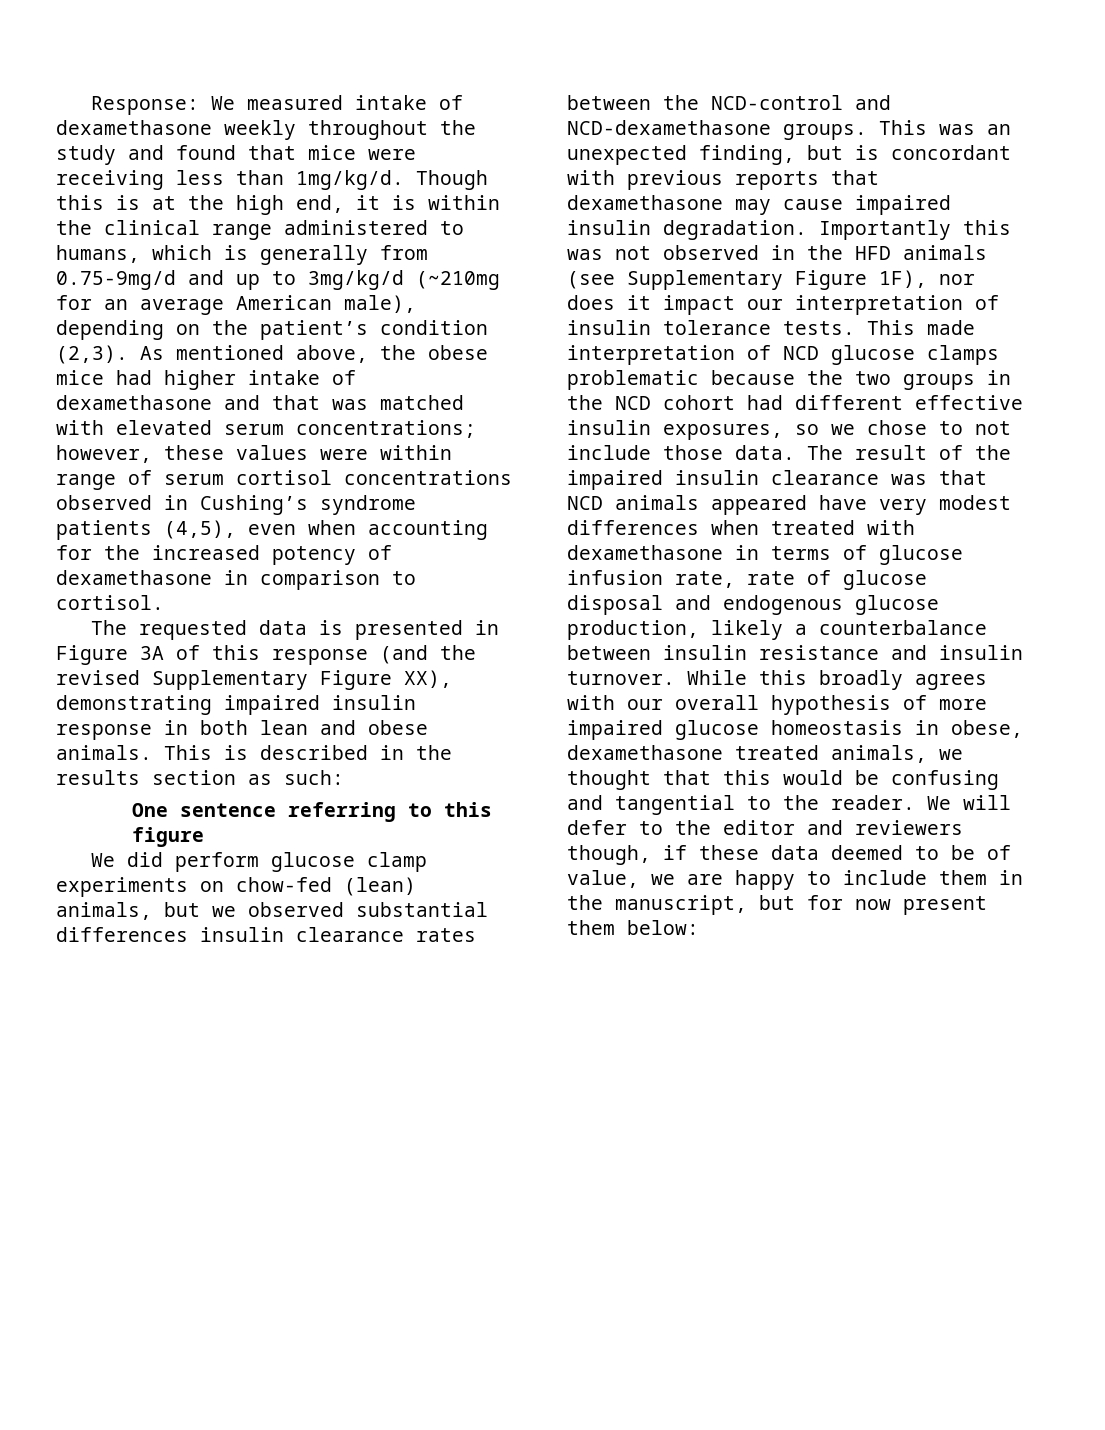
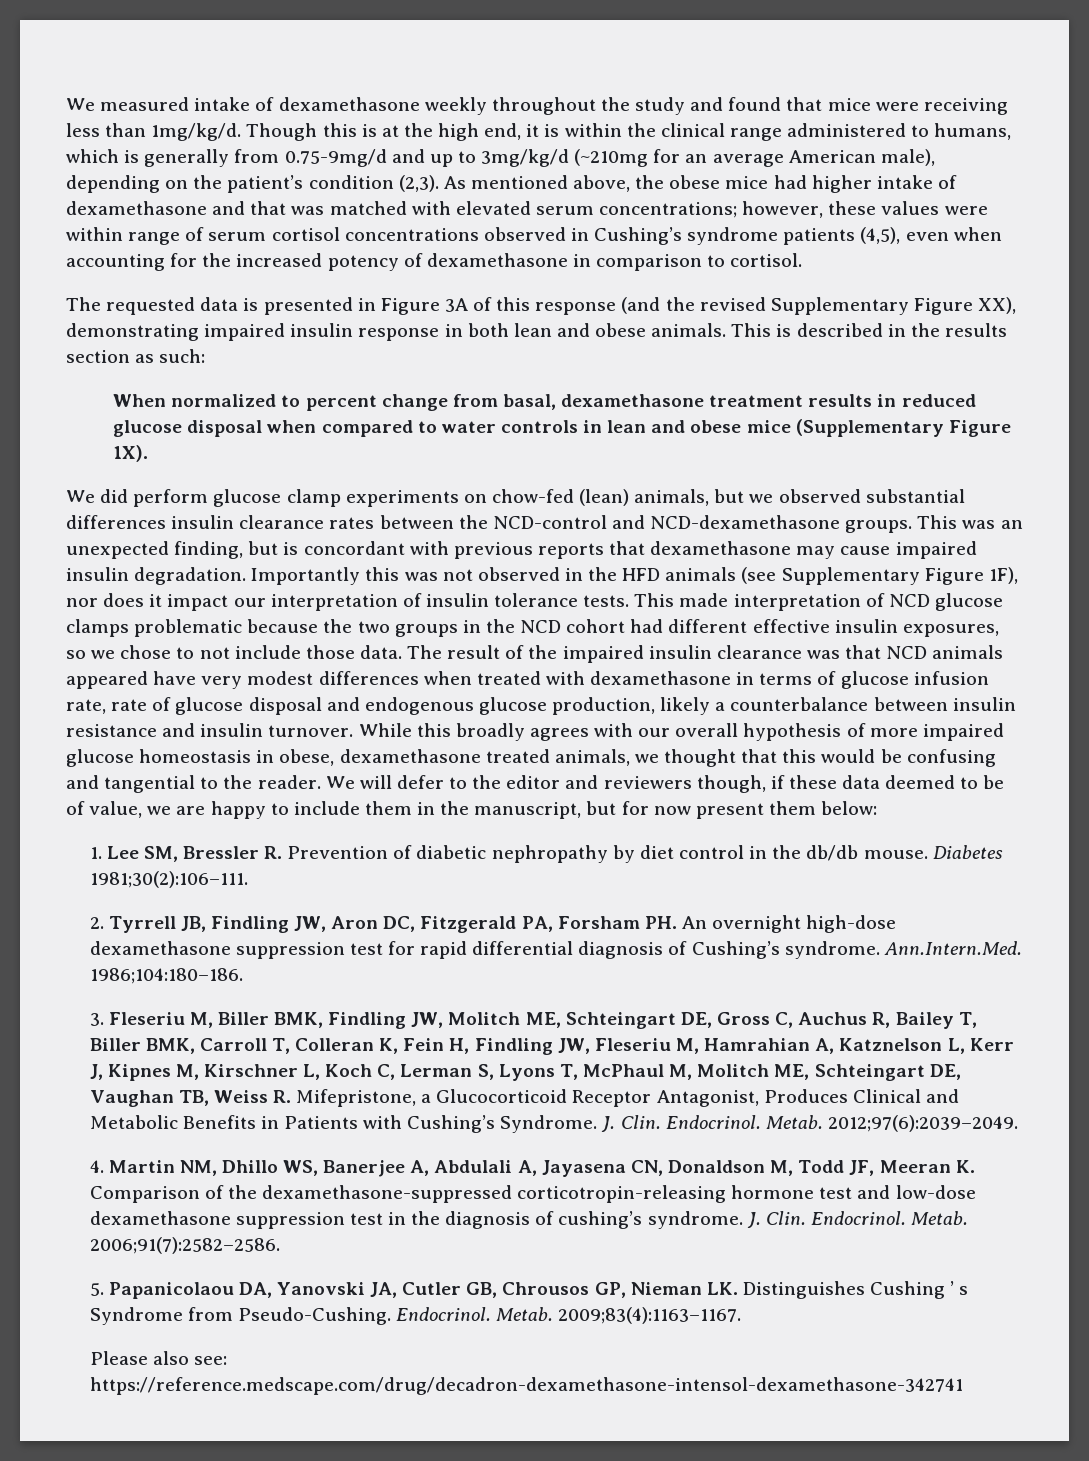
[90,96,199,115] Response: -> (66, 104) none
[132,802,493,822] [132,827,205,847] One sentence referring to this figure -> [113,394,976,411] [113,419,1011,437] [113,445,149,462] When normalized to percent change from basal, dexamethasone treatment results in reduced glucose disposal when compared to water controls in lean and obese mice (Supplementary Figure 1X).
(699, 927) none -> [89,845,1003,863] [89,871,248,888] [89,915,897,933] [89,941,1022,959] [89,968,243,984] [89,1012,977,1029] [89,1038,1014,1055] [89,1064,961,1081] [89,1089,959,1107] [89,1115,1018,1133] [89,1160,975,1177] [89,1185,976,1203] [89,1211,969,1229] [89,1237,280,1254] [89,1281,969,1299] [89,1307,742,1325] [89,1351,227,1365] [89,1377,963,1395] // 1. Lee SM, Bressler R. Prevention of diabetic nephropathy by diet control in the db/db mouse. Diabetes 1981;30(2):106–111. // 2. Tyrrell JB, Findling JW, Aron DC, Fitzgerald PA, Forsham PH. An overnight high-dose dexamethasone suppression test for rapid differential diagnosis of Cushing’s syndrome. Ann.Intern.Med. 1986;104:180–186. // 3. Fleseriu M, Biller BMK, Findling JW, Molitch ME, Schteingart DE, Gross C, Auchus R, Bailey T, Biller BMK, Carroll T, Colleran K, Fein H, Findling JW, Fleseriu M, Hamrahian A, Katznelson L, Kerr J, Kipnes M, Kirschner L, Koch C, Lerman S, Lyons T, McPhaul M, Molitch ME, Schteingart DE, Vaughan TB, Weiss R. Mifepristone, a Glucocorticoid Receptor Antagonist, Produces Clinical and Metabolic Benefits in Patients with Cushing’s Syndrome. J. Clin. Endocrinol. Metab. 2012;97(6):2039–2049. // 4. Martin NM, Dhillo WS, Banerjee A, Abdulali A, Jayasena CN, Donaldson M, Todd JF, Meeran K. Comparison of the dexamethasone-suppressed corticotropin-releasing hormone test and low-dose dexamethasone suppression test in the diagnosis of cushing’s syndrome. J. Clin. Endocrinol. Metab. 2006;91(7):2582–2586. // 5. Papanicolaou DA, Yanovski JA, Cutler GB, Chrousos GP, Nieman LK. Distinguishes Cushing ’ s Syndrome from Pseudo-Cushing. Endocrinol. Metab. 2009;83(4):1163–1167. // Please also see: https://reference.medscape.com/drug/decadron-dexamethasone-intensol-dexamethasone-342741

